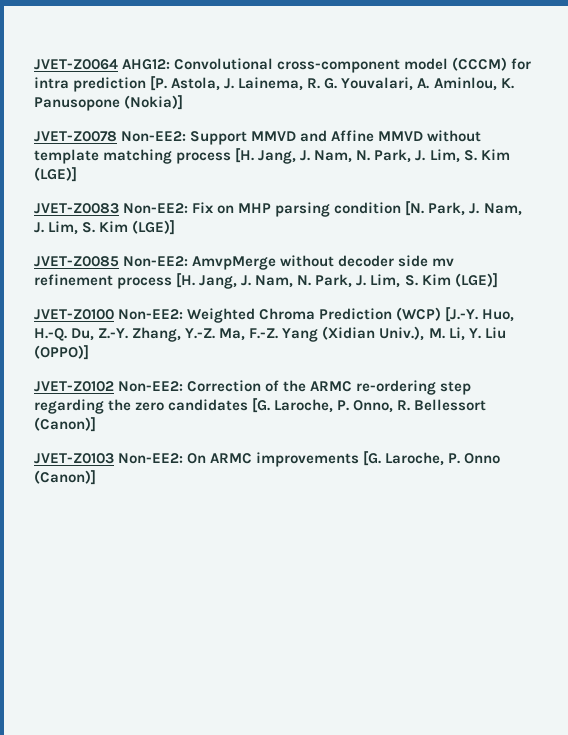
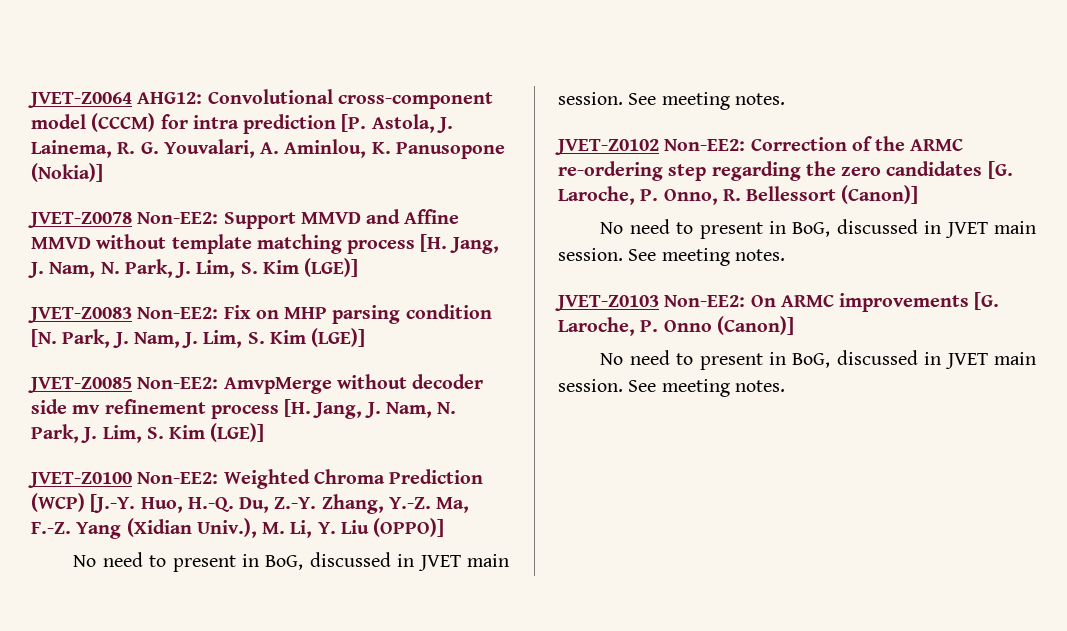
(89, 352) none -> [73,552,510,572] [558,92,785,110] // No need to present in BoG, discussed in JVET main session. See meeting notes.
(96, 424) none -> [600,219,1036,239] [558,248,785,266] // No need to present in BoG, discussed in JVET main session. See meeting notes.
(96, 477) none -> [600,350,1036,370] [558,379,785,397] // No need to present in BoG, discussed in JVET main session. See meeting notes.

